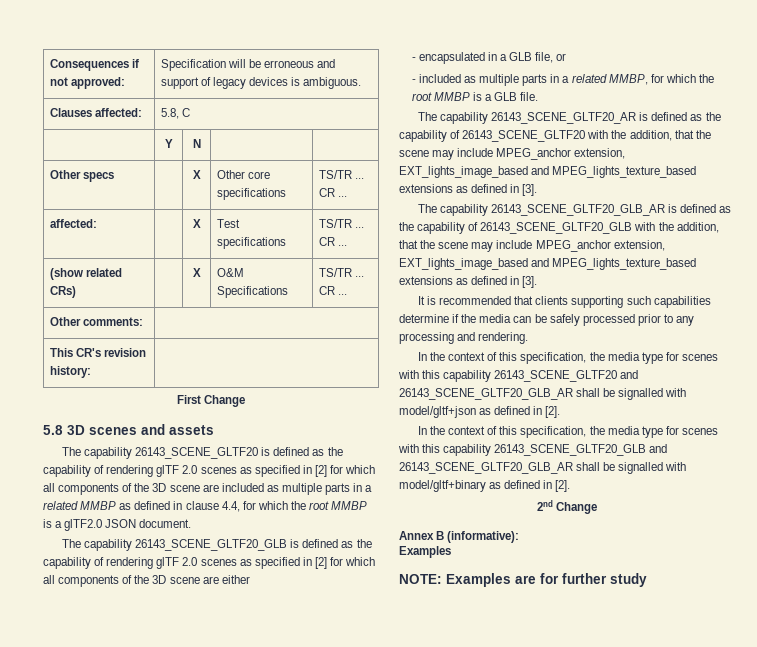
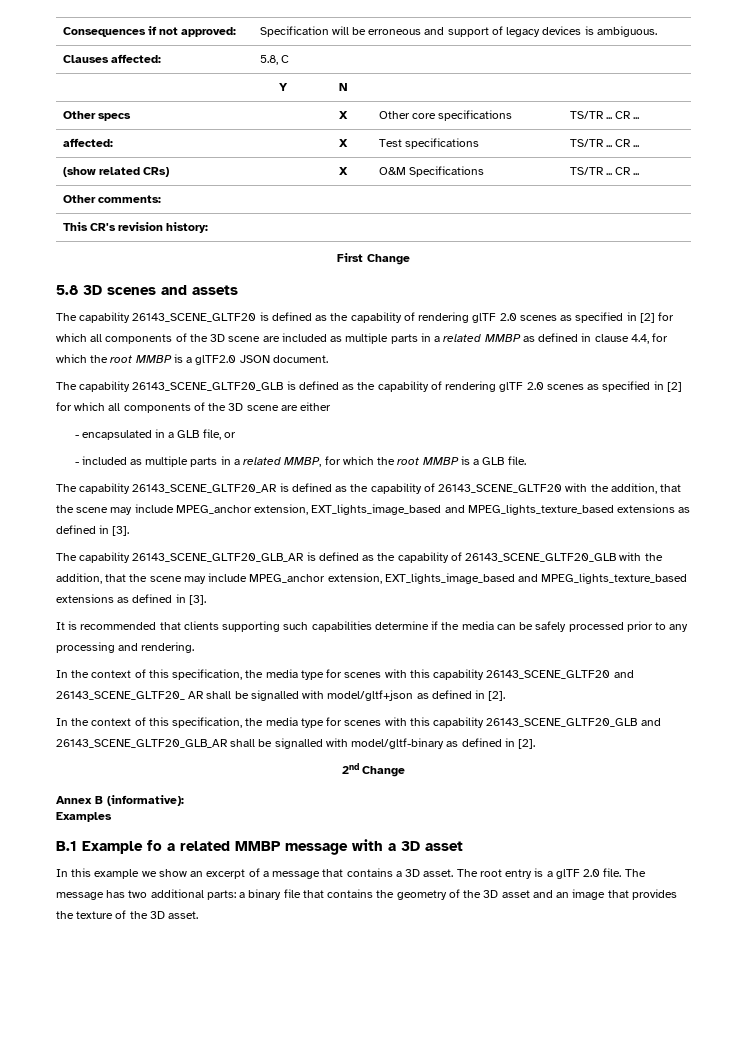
[399,388,573,400] 26143_SCENE_GLTF20_GLB_AR -> [56,691,205,700] 26143_SCENE_GLTF20_ AR
[399,480,486,492] model/gltf+binary -> [351,738,445,749] model/gltf-binary
[399,573,647,587] NOTE: Examples are for further study -> [56,839,463,855] [56,868,646,879] [56,889,677,900] [56,910,199,919] B.1 Example fo a related MMBP message with a 3D asset // In this example we show an excerpt of a message that contains a 3D asset. The root entry is a glTF 2.0 file. The message has two additional parts: a binary file that contains the geometry of the 3D asset and an image that provides the texture of the 3D asset.

